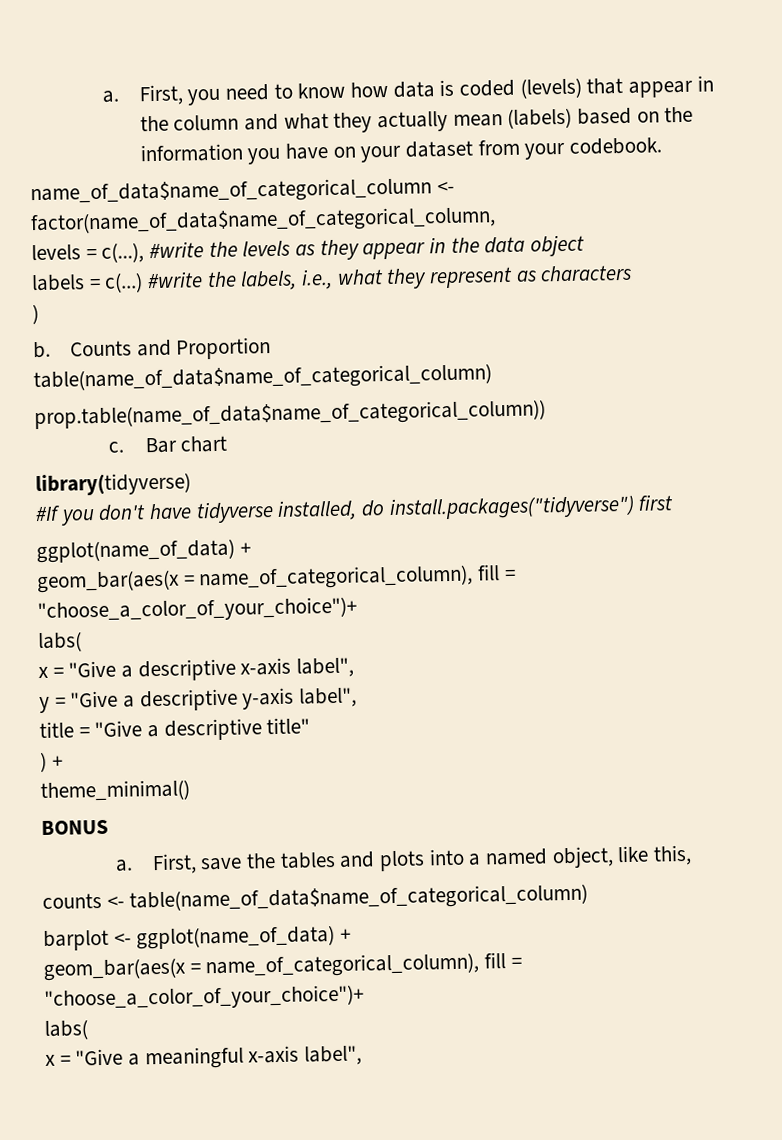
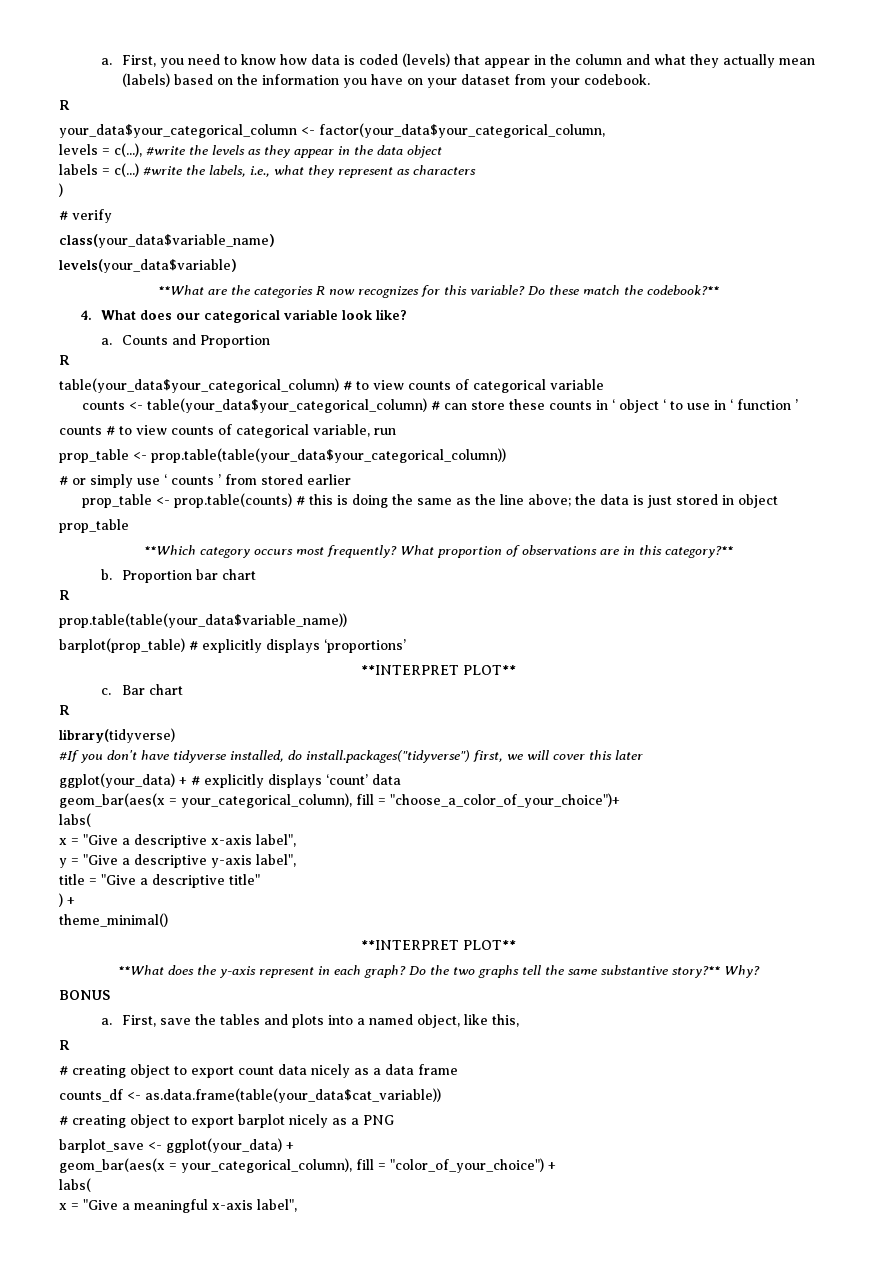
[30,177,455,206] [30,206,496,236] name_of_data$name_of_categorical_column <- factor(name_of_data$name_of_categorical_column, -> [59,100,70,110] [59,123,605,138] R // your_data$your_categorical_column <- factor(your_data$your_categorical_column,
[33,337,272,360] [33,363,492,393] [34,399,546,430] b. Counts and Proportion // table(name_of_data$name_of_categorical_column) // prop.table(name_of_data$name_of_categorical_column)) -> [59,209,112,223] [59,234,275,248] [59,259,237,273] [157,285,719,298] [79,309,407,323] [100,334,270,348] [59,355,70,365] [59,378,604,393] [82,398,799,413] [59,424,396,438] [59,448,506,463] [59,474,351,488] [82,493,779,508] [59,519,129,533] [143,545,733,558] [100,569,256,583] [59,590,70,600] [59,613,347,628] [59,638,406,653] [360,665,516,675] # verify // class(your_data$variable_name) // levels(your_data$variable) // **What are the categories R now recognizes for this variable? Do these match the codebook?** // 4. What does our categorical variable look like? // a. Counts and Proportion // R // table(your_data$your_categorical_column) # to view counts of categorical variable // counts <- table(your_data$your_categorical_column) # can store these counts in ‘ object ‘ to use in ‘ function ’ // counts # to view counts of categorical variable, run // prop_table <- prop.table(table(your_data$your_categorical_column)) // # or simply use ‘ counts ’ from stored earlier // prop_table <- prop.table(counts) # this is doing the same as the line above; the data is just stored in object // prop_table // **Which category occurs most frequently? What proportion of observations are in this category?** // b. Proportion bar chart // R // prop.table(table(your_data$variable_name)) // barplot(prop_table) # explicitly displays ‘proportions’ // **INTERPRET PLOT**
(228, 444) none -> [59,705,70,715] // R
[638,494,675,511] [36,538,251,564] [36,564,474,594] first // ggplot(name_of_data) + // geom_bar(aes(x = name_of_categorical_column), -> [473,750,643,762] [59,773,401,788] [59,793,352,808] first, we will cover this later // ggplot(your_data) + # explicitly displays ‘count’ data // geom_bar(aes(x = your_categorical_column),
(190, 791) none -> [360,940,516,950] [117,965,760,978] // **INTERPRET PLOT** // **What does the y-axis represent in each graph? Do the two graphs tell the same substantive story?** Why?
[42,883,589,913] [43,925,352,951] [43,952,522,981] [44,984,364,1011] counts <- table(name_of_data$name_of_categorical_column) // barplot <- ggplot(name_of_data) + // geom_bar(aes(x = name_of_categorical_column), fill = "choose_a_color_of_your_choice")+ -> [59,1040,70,1050] [59,1064,458,1078] [59,1088,441,1103] [59,1114,394,1128] [59,1138,294,1153] [59,1158,556,1173] R // # creating object to export count data nicely as a data frame // counts_df <- as.data.frame(table(your_data$cat_variable)) // # creating object to export barplot nicely as a PNG // barplot_save <- ggplot(your_data) + // geom_bar(aes(x = your_categorical_column), fill = "color_of_your_choice") +

